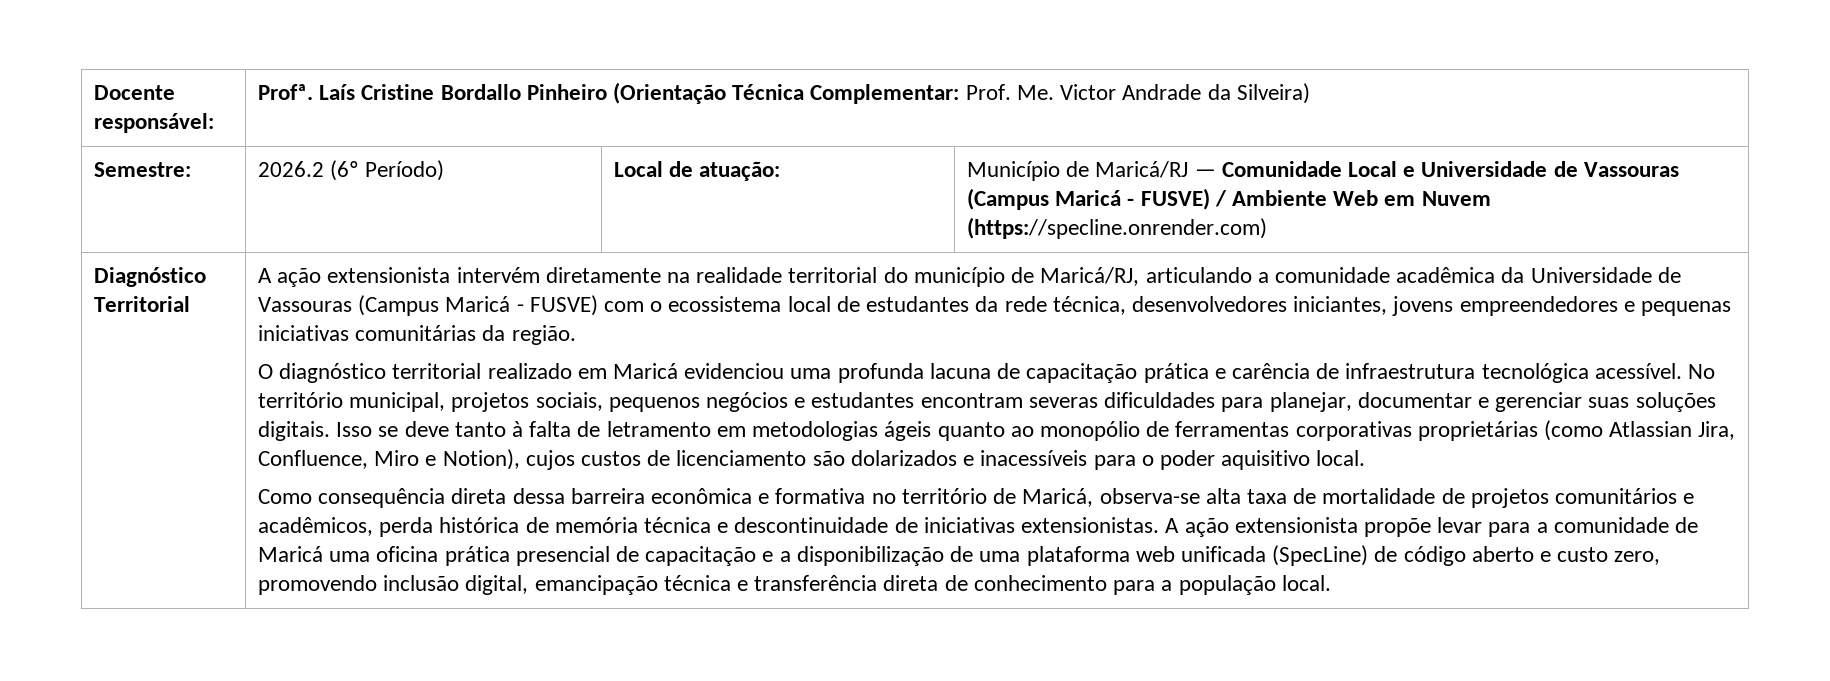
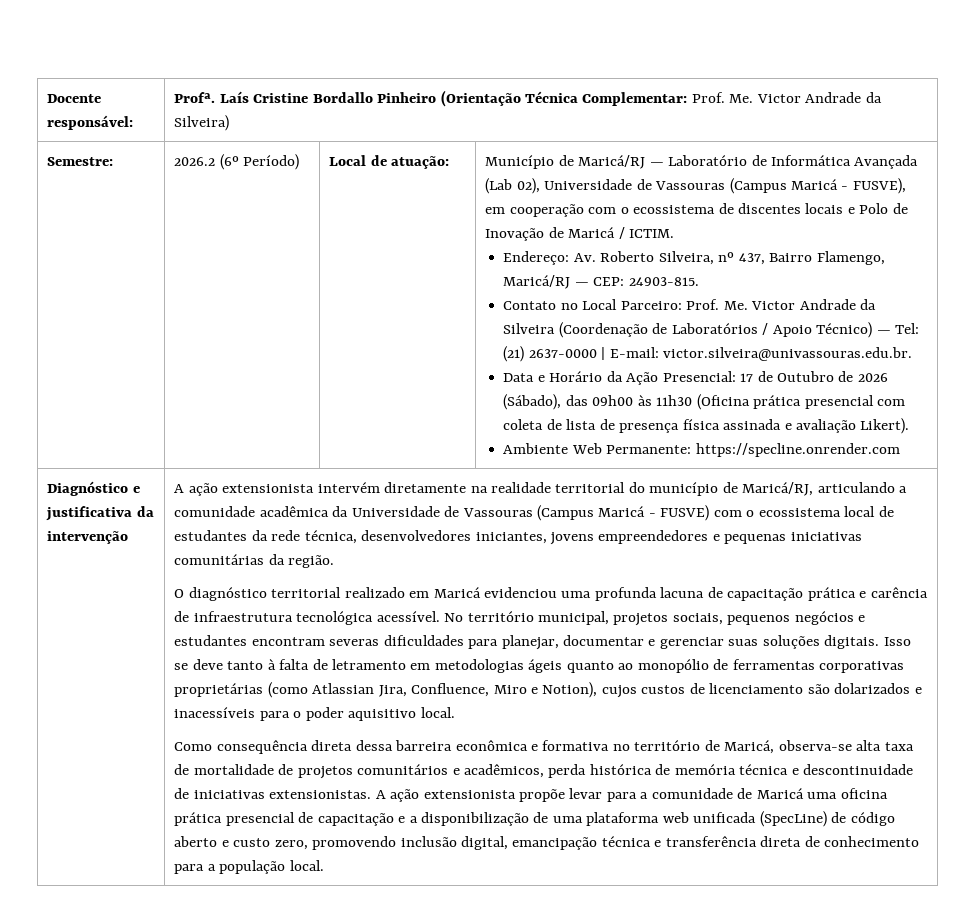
[1221,161,1679,177] [966,188,1491,210] [966,217,1267,239] [93,267,206,287] [93,296,190,312] Comunidade Local e Universidade de Vassouras (Campus Maricá - FUSVE) / Ambiente Web em Nuvem (https://specline.onrender.com) // Diagnóstico Territorial -> [668,155,919,169] [485,178,906,194] [485,203,908,217] [485,227,675,241] [503,251,885,265] [503,275,699,289] [503,299,877,310] [503,322,920,338] [503,346,913,362] [503,371,888,385] [503,394,906,410] [503,418,910,434] [503,443,900,457] [47,481,140,496] [46,506,154,521] [47,531,129,544] Laboratório de Informática Avançada (Lab 02), Universidade de Vassouras (Campus Maricá - FUSVE), em cooperação com o ecossistema de discentes locais e Polo de Inovação de Maricá / ICTIM. // Endereço: Av. Roberto Silveira, nº 437, Bairro Flamengo, Maricá/RJ — CEP: 24903-815. // Contato no Local Parceiro: Prof. Me. Victor Andrade da Silveira (Coordenação de Laboratórios / Apoio Técnico) — Tel: (21) 2637-0000 | E-mail: victor.silveira@univassouras.edu.br. // Data e Horário da Ação Presencial: 17 de Outubro de 2026 (Sábado), das 09h00 às 11h30 (Oficina prática presencial com coleta de lista de presença física assinada e avaliação Likert). // Ambiente Web Permanente: https://specline.onrender.com // Diagnóstico e justificativa da intervenção

